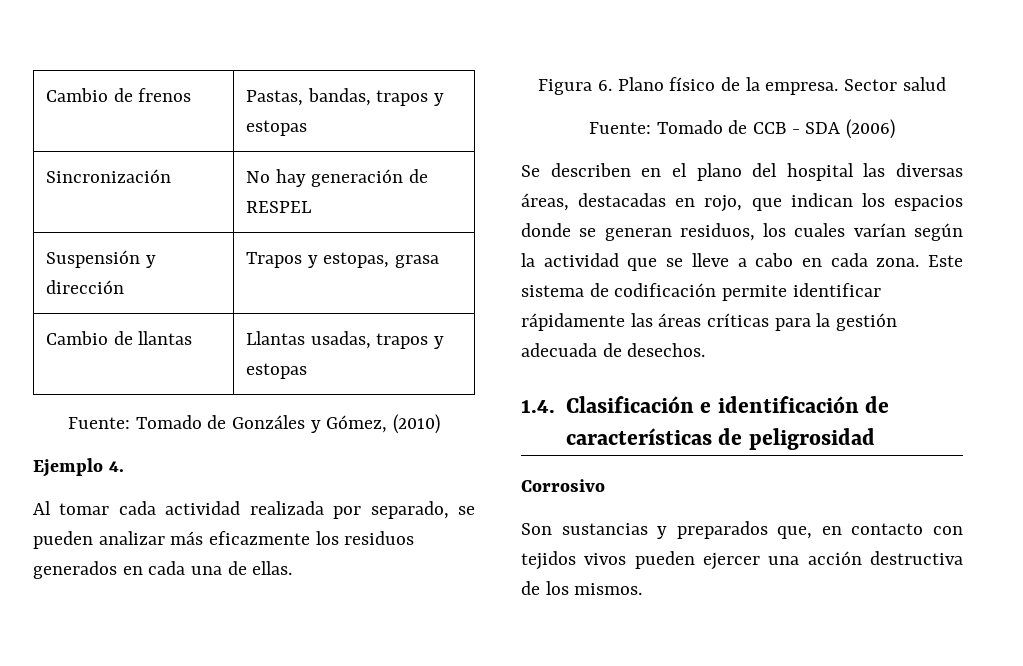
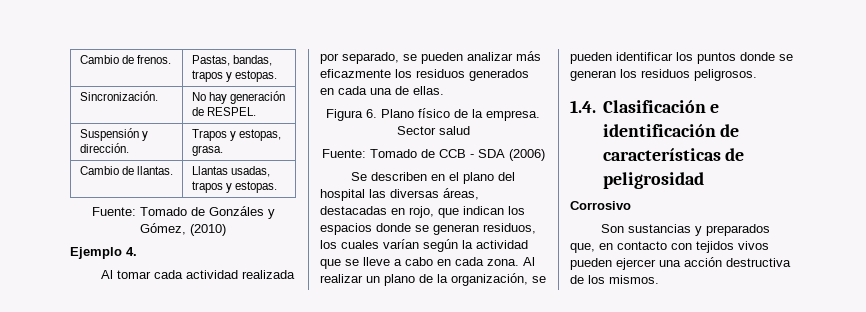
[46,88,192,102] Cambio de frenos -> [79,55,172,64] Cambio de frenos.
[246,120,308,136] [46,169,172,183] estopas // Sincronización -> [235,70,278,82] [79,91,158,101] estopas. // Sincronización.
[246,201,312,213] RESPEL -> [206,107,256,116] RESPEL.
[46,280,125,294] dirección -> [79,143,129,153] dirección.
[395,255,440,268] [46,331,193,345] grasa // Cambio de llantas -> [191,145,223,156] [79,166,174,175] grasa. // Cambio de llantas.
[246,363,308,379] estopas -> [235,181,278,193] estopas.
[927,255,963,267] [521,283,881,301] [521,313,898,331] [521,343,706,357] Este sistema de codificación permite identificar rápidamente las áreas críticas para la gestión adecuada de desechos. -> [523,257,535,266] [320,273,546,286] [570,52,793,64] [570,69,757,81] Al realizar un plano de la organización, se pueden identificar los puntos donde se generan los residuos peligrosos.

